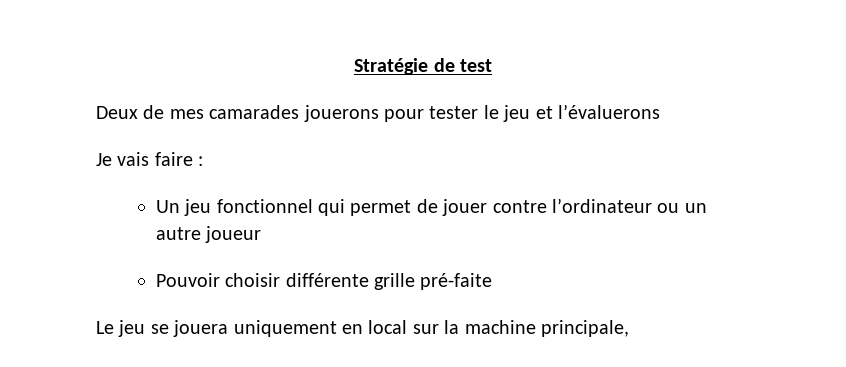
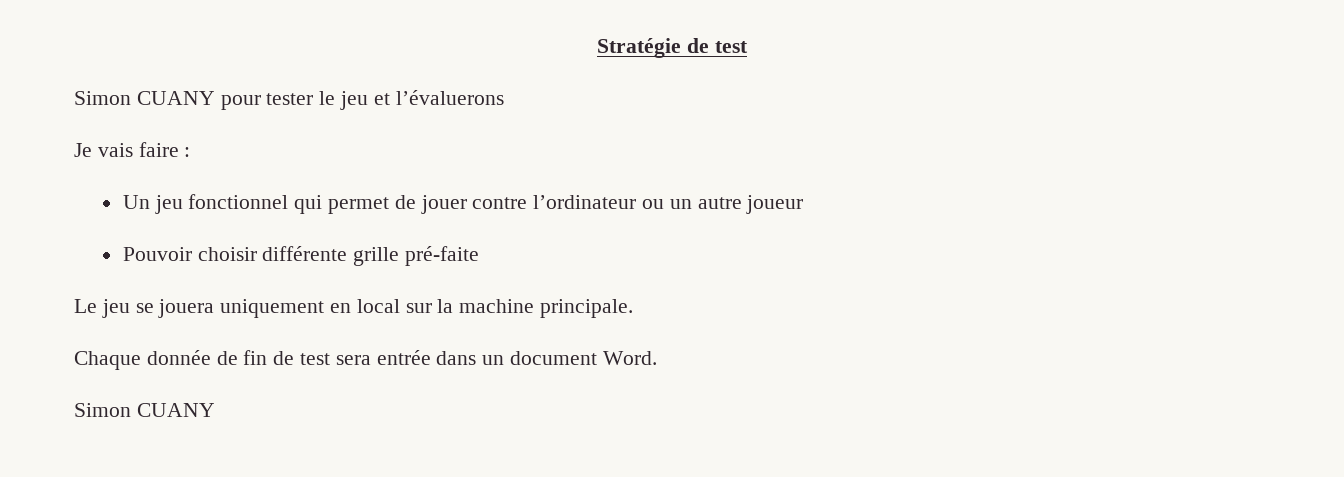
[96,105,379,122] Deux de mes camarades jouerons -> [74,91,215,105] Simon CUANY
[540,320,629,337] principale, -> [540,299,634,318] [74,350,657,370] [74,403,215,417] principale. // Chaque donnée de fin de test sera entrée dans un document Word. // Simon CUANY

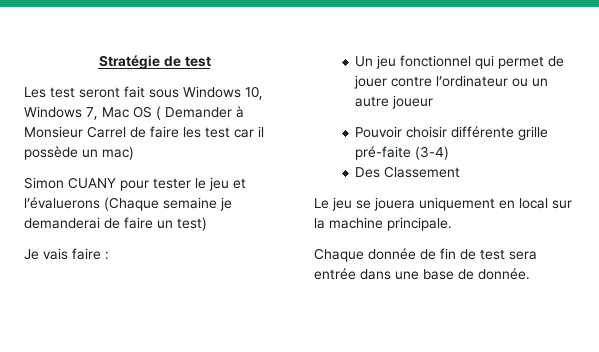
(748, 47) none -> [24,86,263,100] [24,106,244,120] [24,126,264,138] [24,146,134,160] // Les test seront fait sous Windows 10, Windows 7, Mac OS ( Demander à Monsieur Carrel de faire les test car il possède un mac)
(504, 97) none -> [104,197,232,211] [24,217,207,231] (Chaque semaine je demanderai de faire un test)
(480, 256) none -> [415,146,450,160] [355,166,461,178] (3-4) // Des Classement
[482,351,657,365] [74,403,215,417] un document Word. // Simon CUANY -> [395,268,530,280] une base de donnée.

